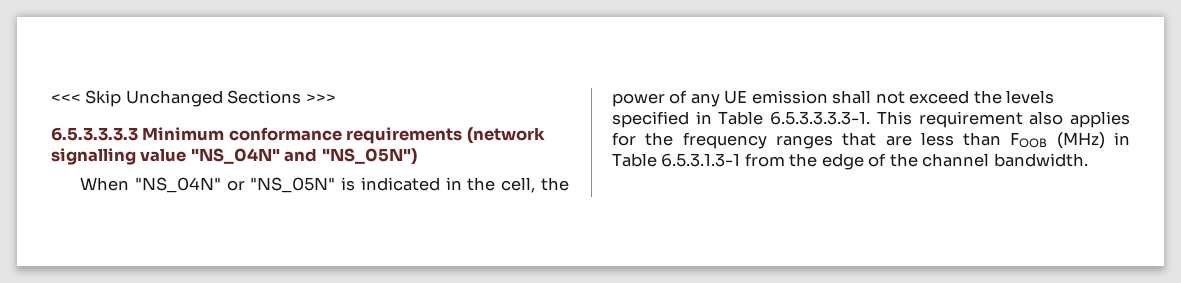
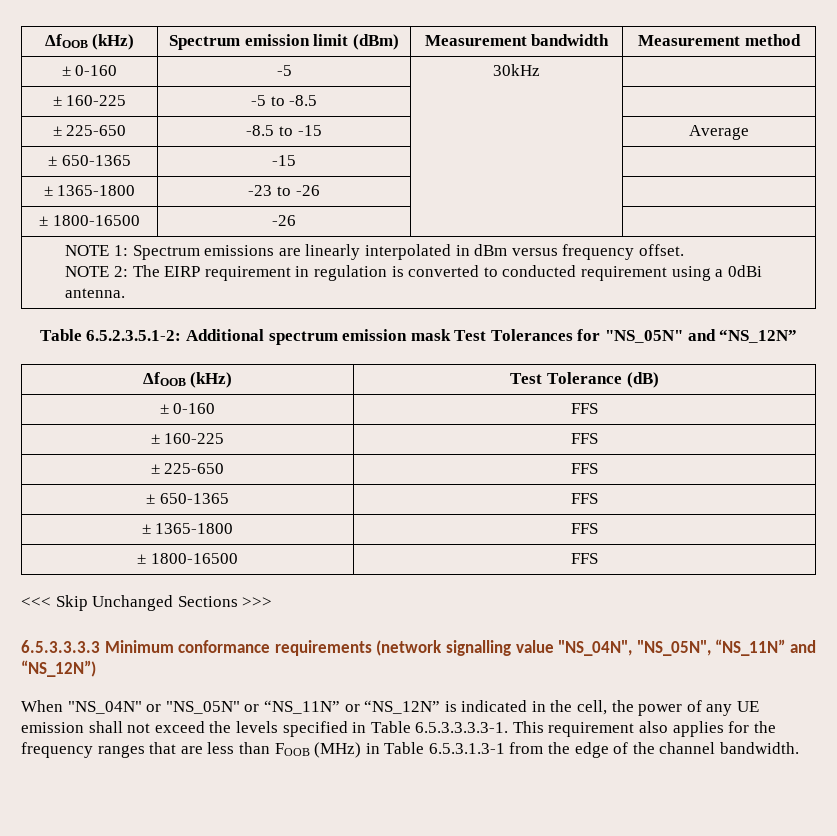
(51, 98) none -> [44,34,135,50] [169,34,399,50] [424,34,610,46] [638,34,801,46] [61,65,118,76] [276,65,292,76] [493,64,540,76] [52,95,127,106] [250,95,318,106] [52,125,127,136] [246,125,322,136] [688,125,749,140] [48,155,131,166] [272,155,296,166] [43,185,136,196] [248,185,320,196] [39,215,140,226] [272,215,296,226] [65,244,684,260] [65,265,762,281] [65,288,126,298] [39,329,798,345] [142,372,233,388] [510,372,659,388] [159,403,216,414] [570,403,598,414] [150,433,225,444] [570,433,598,444] [150,463,225,474] [570,463,598,474] [146,493,229,504] [570,493,598,504] [141,523,234,534] [570,523,598,534] [137,553,238,564] [570,553,598,564] ΔfOOB (kHz) | Spectrum emission limit (dBm) | Measurement bandwidth | Measurement method // ± 0-160 | -5 | 30kHz | // ± 160-225 | -5 to -8.5 | | // ± 225-650 | -8.5 to -15 | | Average // ± 650-1365 | -15 | | // ± 1365-1800 | -23 to -26 | | // ± 1800-16500 | -26 | | // NOTE 1: Spectrum emissions are linearly interpolated in dBm versus frequency offset. // NOTE 2: The EIRP requirement in regulation is converted to conducted requirement using a 0dBi antenna. // Table 6.5.2.3.5.1-2: Additional spectrum emission mask Test Tolerances for "NS_05N" and “NS_12N” // ΔfOOB (kHz) | Test Tolerance (dB) // ± 0-160 | FFS // ± 160-225 | FFS // ± 225-650 | FFS // ± 650-1365 | FFS // ± 1365-1800 | FFS // ± 1800-16500 | FFS //
[190,148,417,165] "NS_04N" and "NS_05N") -> [558,639,816,656] [21,660,96,677] "NS_04N", "NS_05N", “NS_11N” and “NS_12N”)
(336, 185) none -> [244,700,441,714] or “NS_11N” or “NS_12N”

